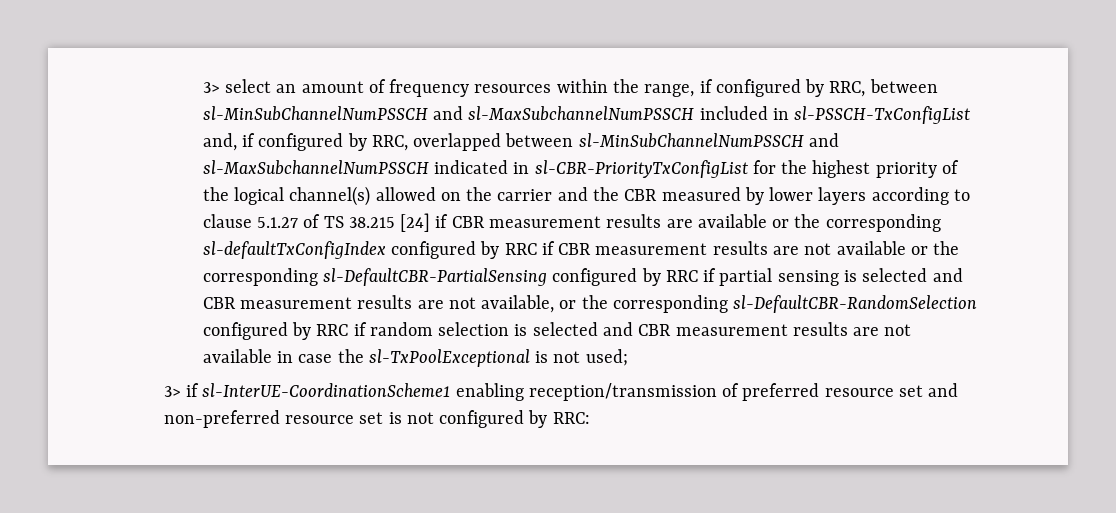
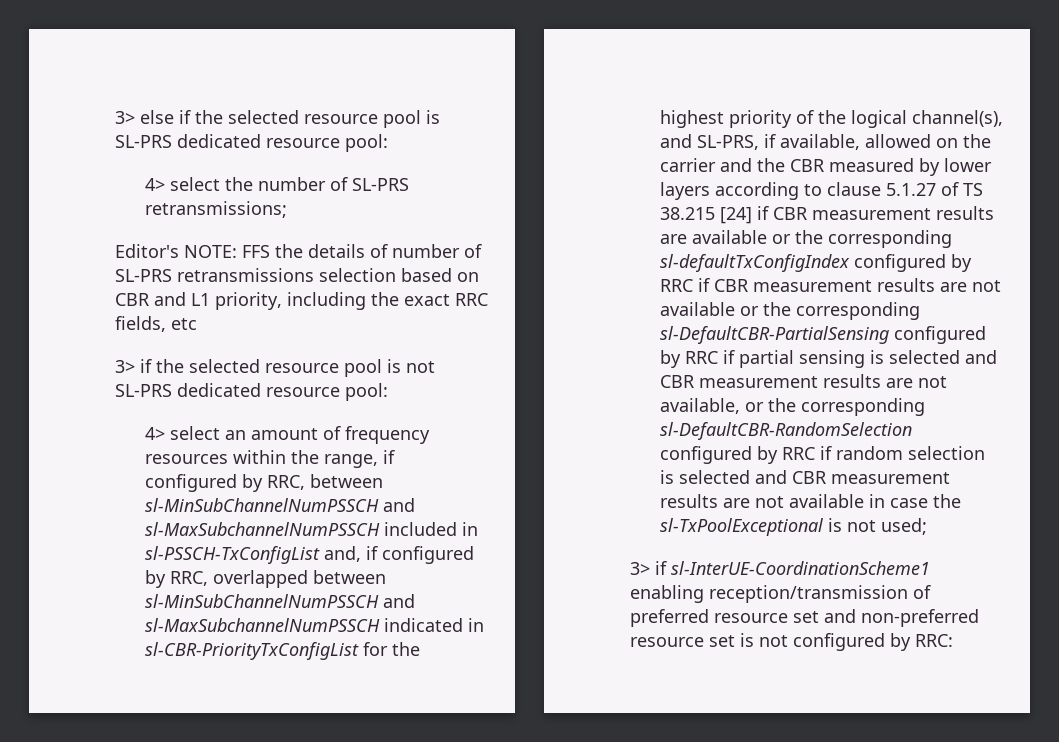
[202,82,220,93] 3> -> [115,110,441,128] [115,134,389,152] [145,177,410,191] [145,201,288,218] [115,244,483,258] [115,268,480,282] [115,292,489,310] [115,316,198,332] [115,359,436,377] [115,383,389,401] [145,427,166,440] 3> else if the selected resource pool is SL-PRS dedicated resource pool: // 4> select the number of SL-PRS retransmissions; // Editor's NOTE: FFS the details of number of SL-PRS retransmissions selection based on CBR and L1 priority, including the exact RRC fields, etc // 3> if the selected resource pool is not SL-PRS dedicated resource pool: // 4>
[289,186,371,206] channel(s) -> [912,110,1004,127] [660,134,861,150] channel(s), and SL-PRS, if available,

